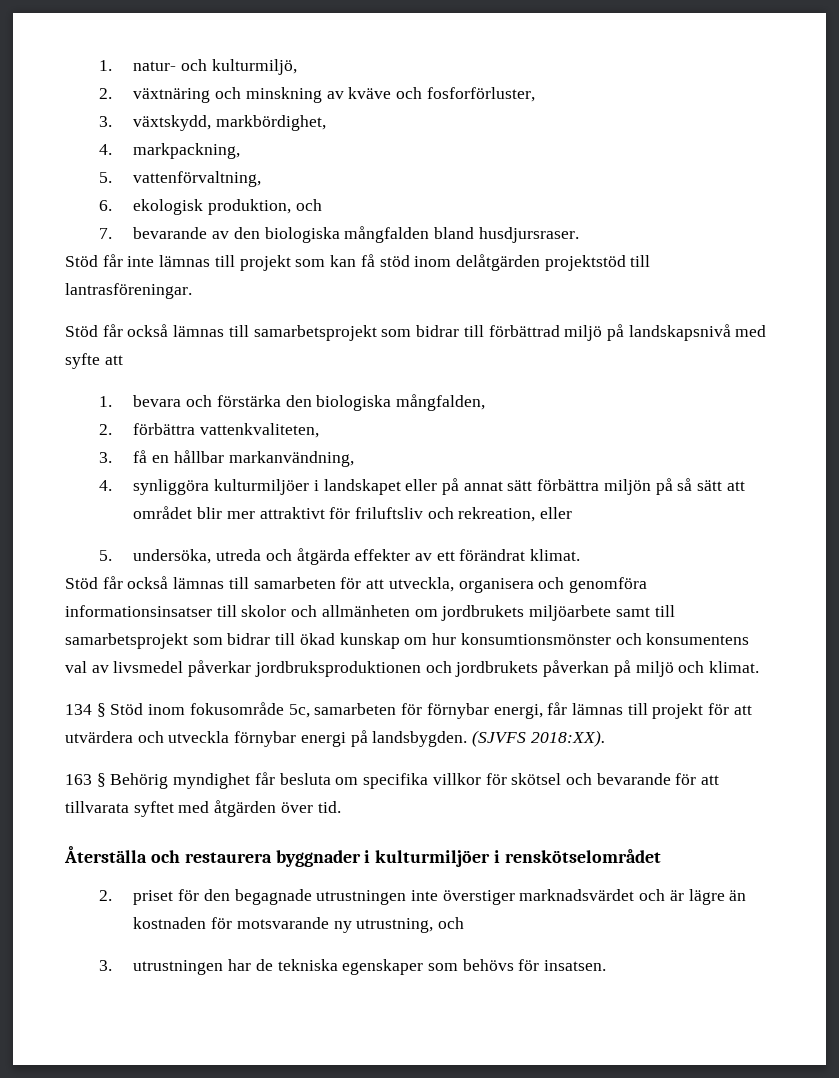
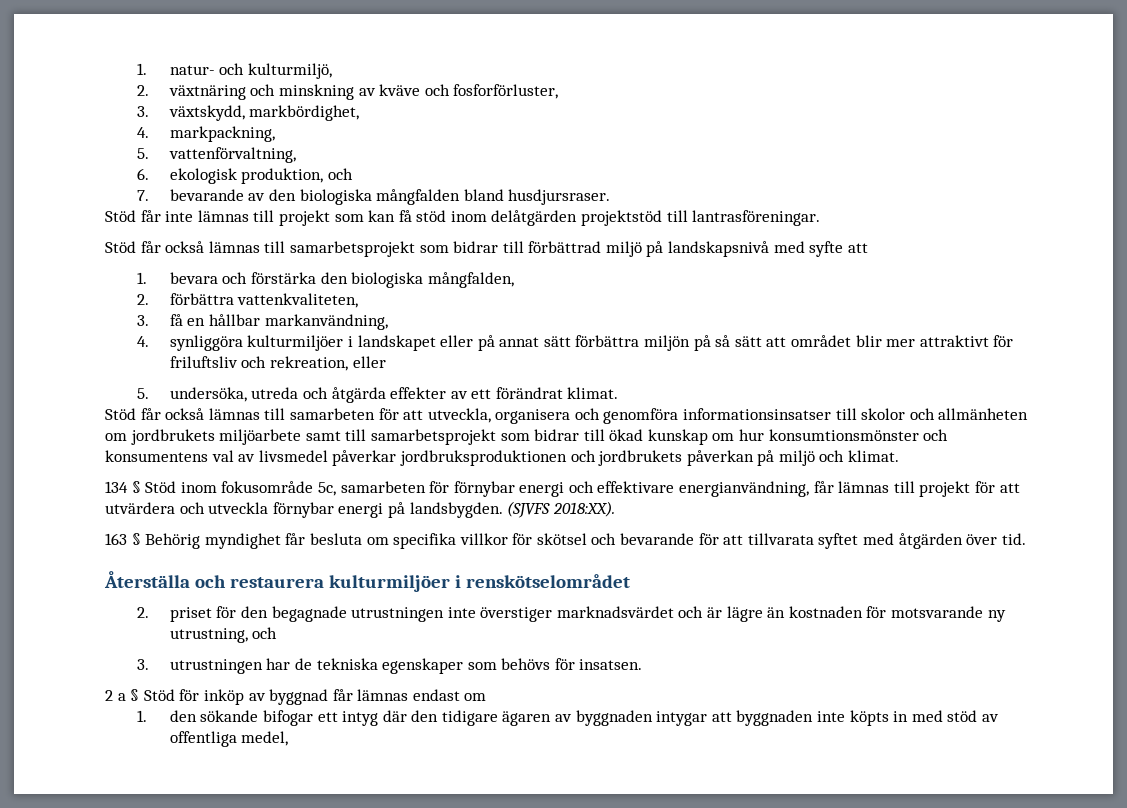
[493,704,543,719] energi, -> [519,481,810,497] energi och effektivare energianvändning,
[275,850,371,867] byggnader i -> (324, 582) none
(607, 965) none -> [105,689,487,705] [137,710,999,726] [169,731,289,747] // 2 a § Stöd för inköp av byggnad får lämnas endast om // 1. den sökande bifogar ett intyg där den tidigare ägaren av byggnaden intygar att byggnaden inte köpts in med stöd av offentliga medel,

